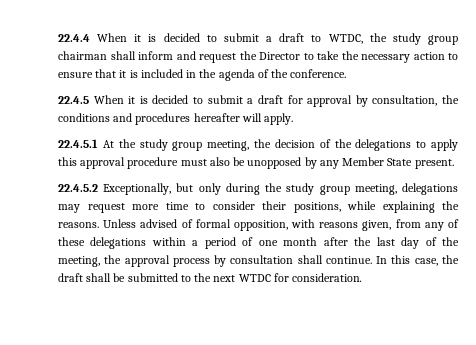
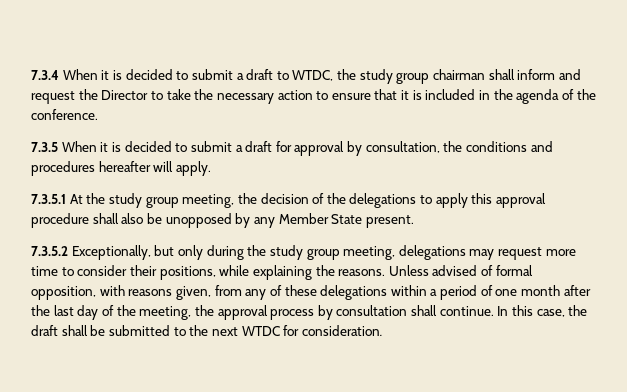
[58,34,90,42] 22.4.4 -> [31,70,59,80] 7.3.4
[58,96,89,104] 22.4.5 -> [31,142,58,152] 7.3.5
[58,139,98,148] 22.4.5.1 -> [31,194,66,204] 7.3.5.1
[180,159,207,166] must -> [92,213,119,224] shall
[58,184,98,192] 22.4.5.2 -> [31,246,68,256] 7.3.5.2

